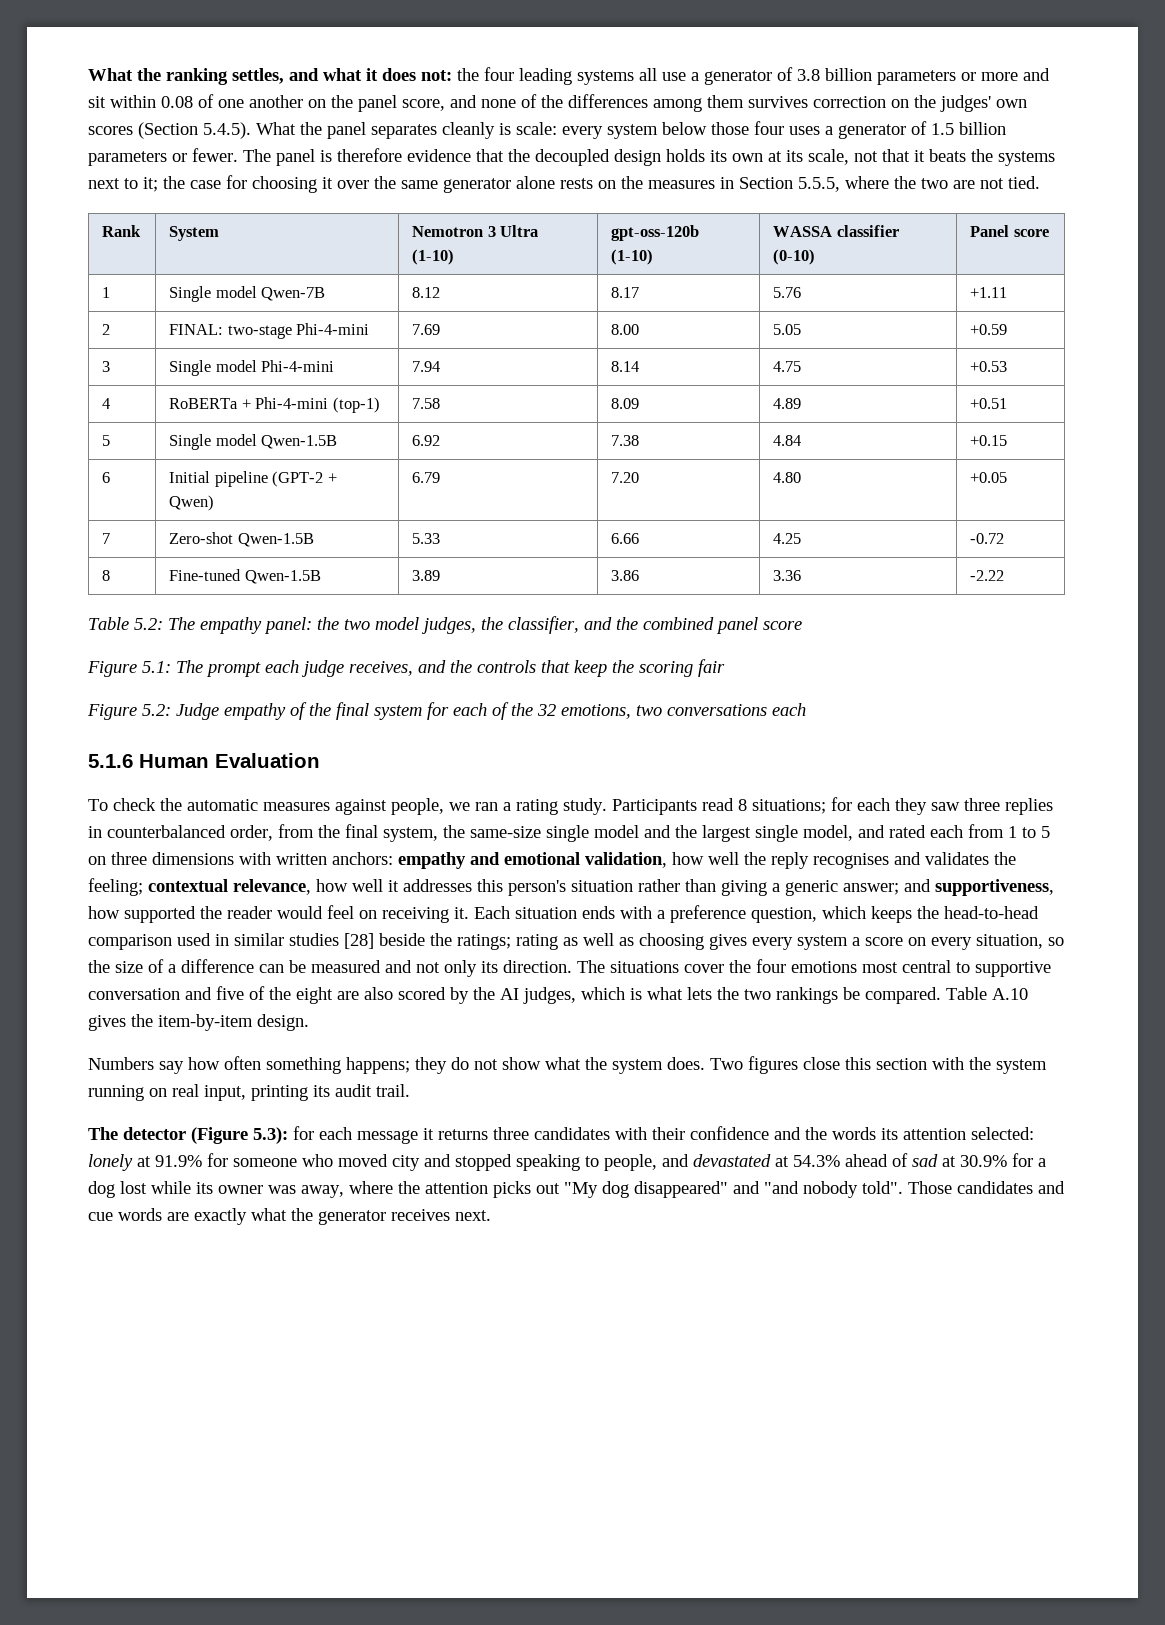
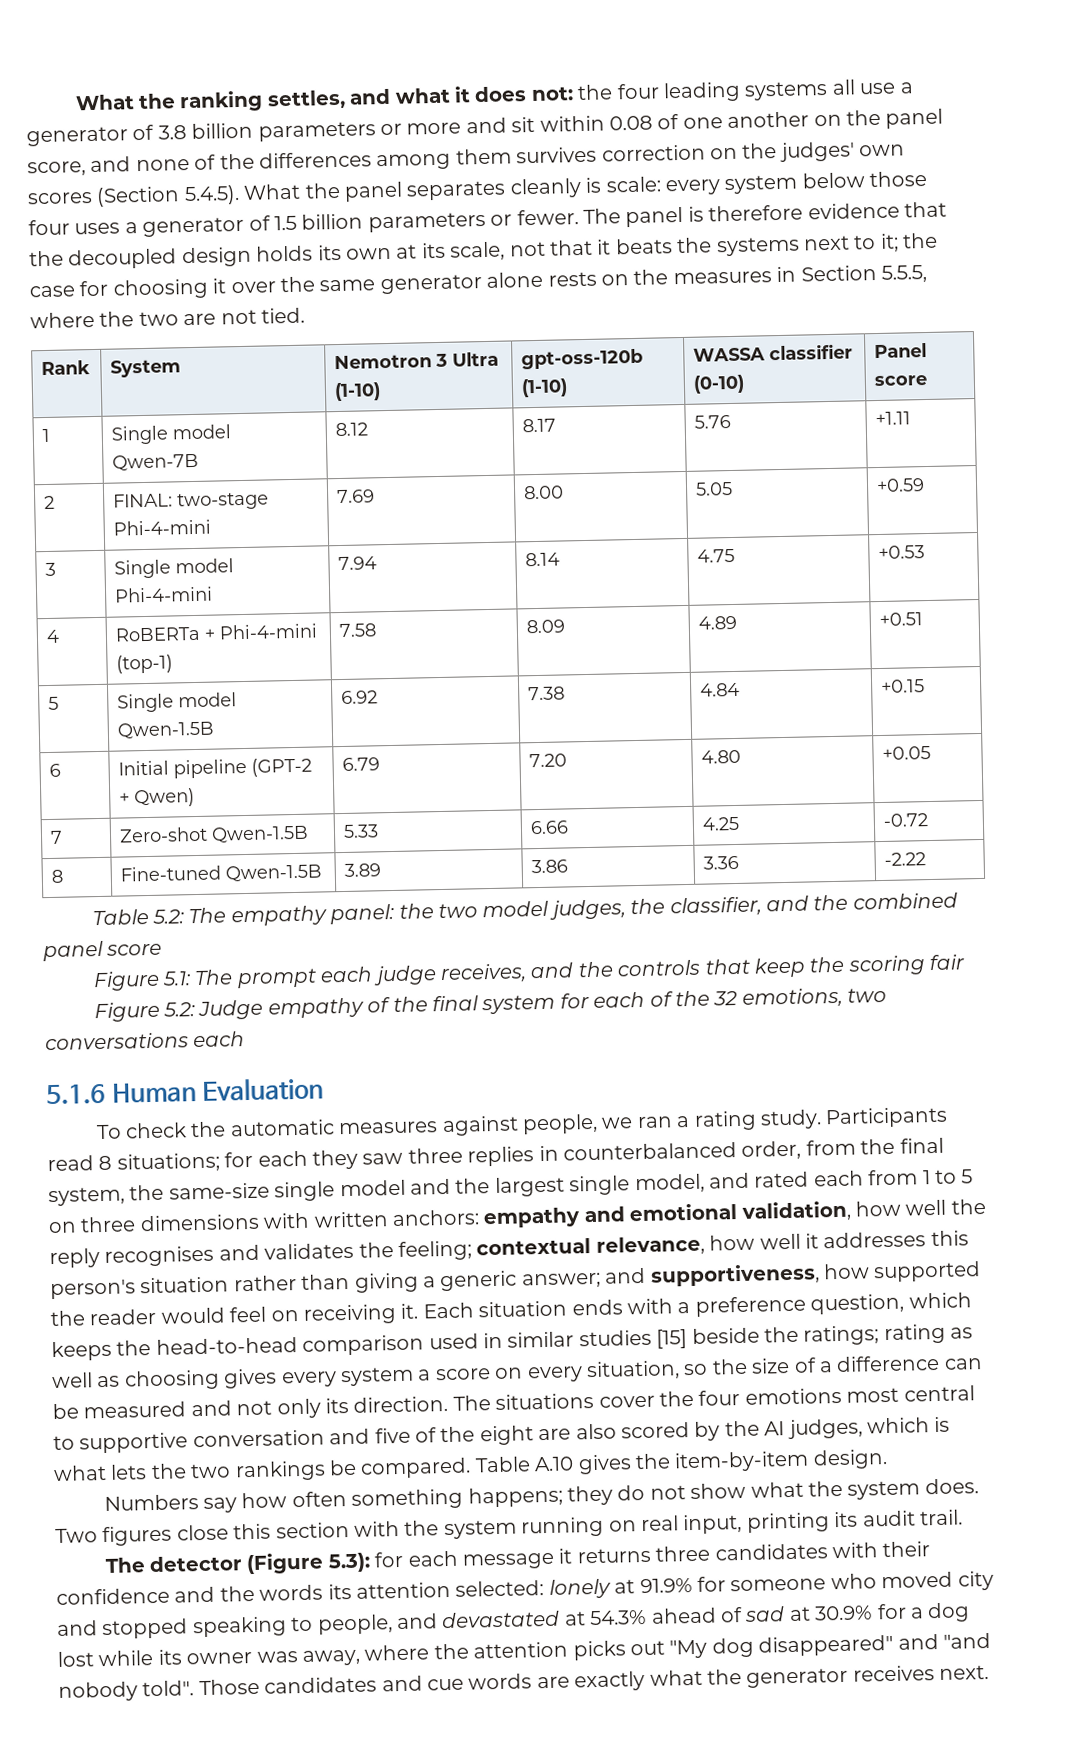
[344,933,374,949] [28] -> [656,1329,688,1349] [15]

